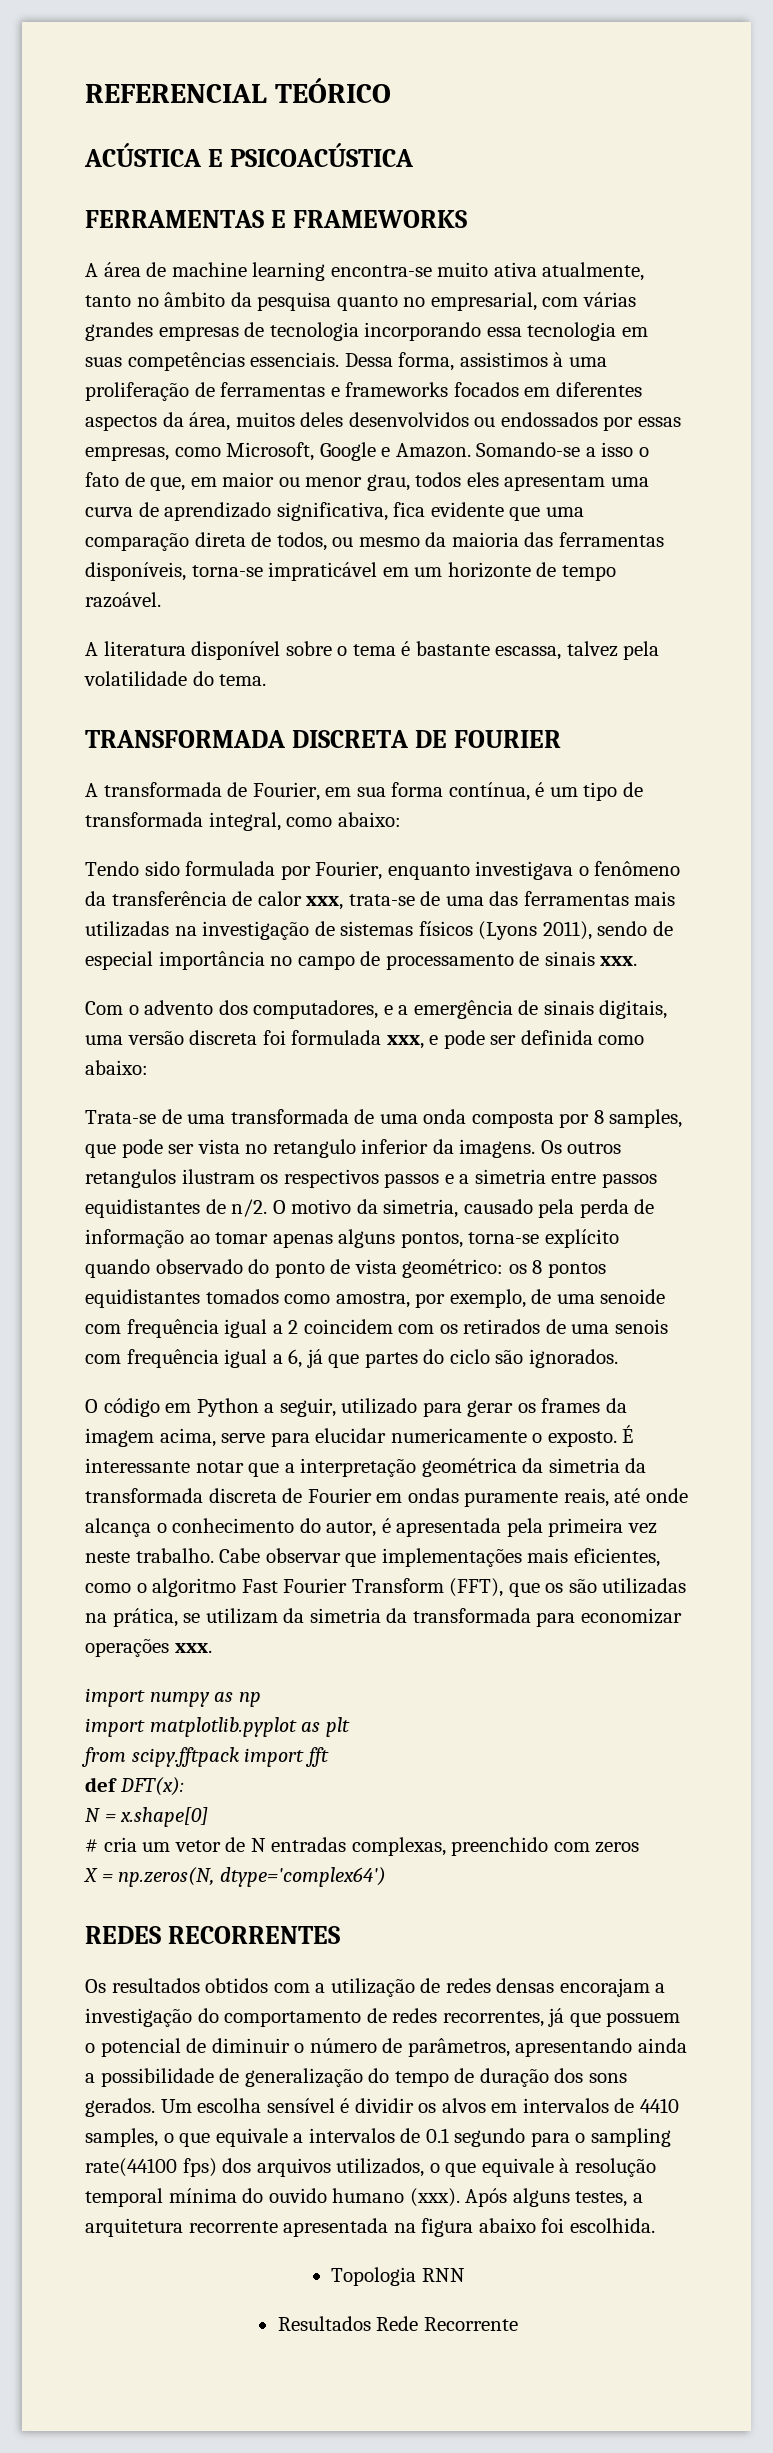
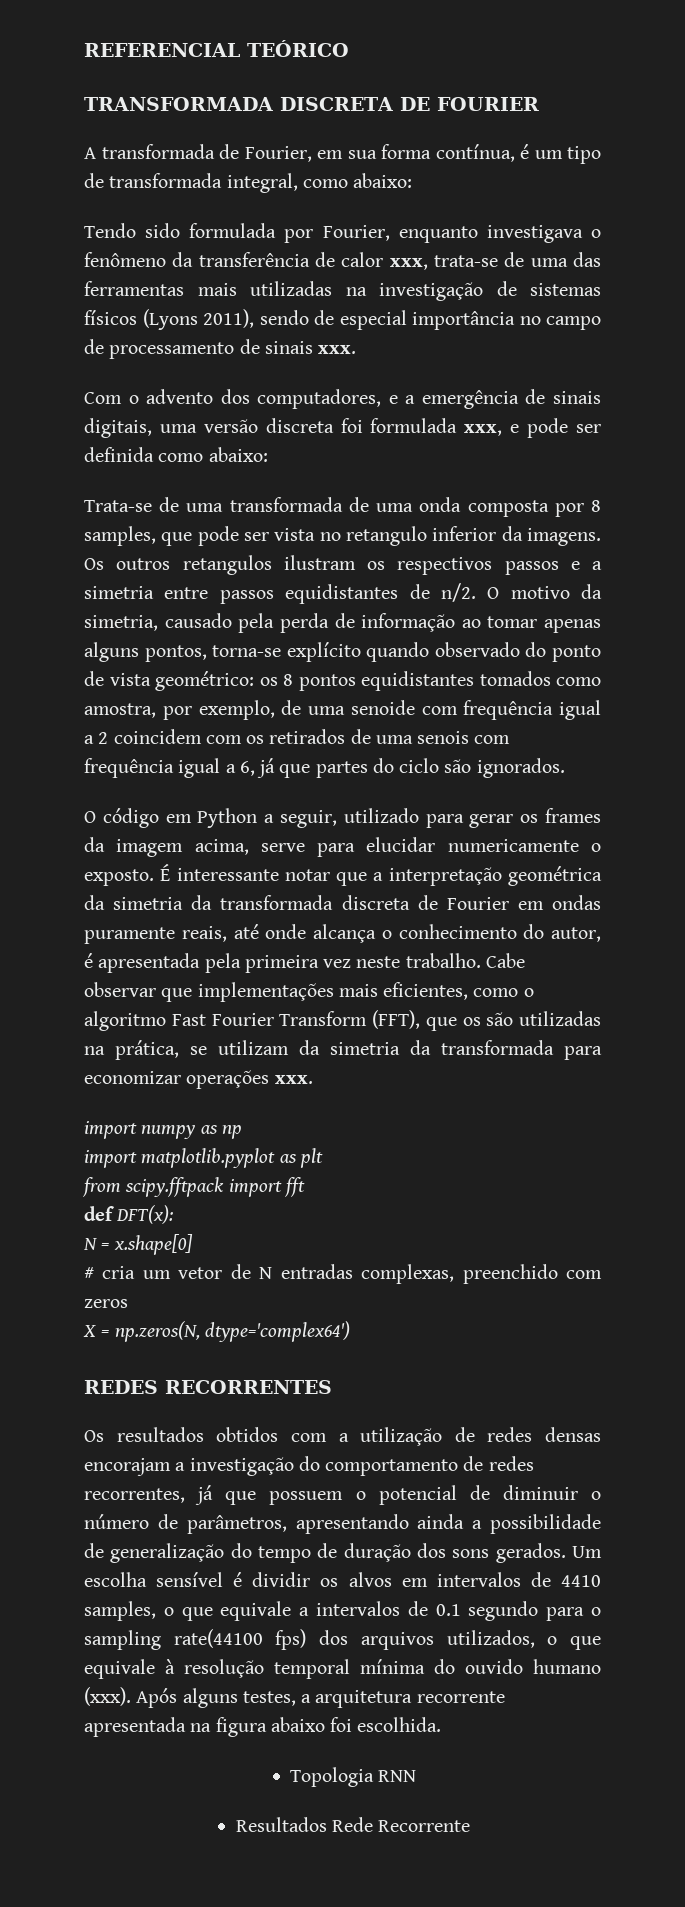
[84,143,414,167] [85,210,467,228] [85,262,645,281] [85,292,636,311] [85,322,648,341] [85,352,607,371] [85,382,642,401] [85,412,681,431] [85,442,649,461] [85,472,649,491] [85,502,584,521] [85,532,664,551] [85,562,616,581] [85,592,161,608] [85,641,660,660] [84,671,267,686] // ACÚSTICA E PSICOACÚSTICA // FERRAMENTAS E FRAMEWORKS // A área de machine learning encontra-se muito ativa atualmente, tanto no âmbito da pesquisa quanto no empresarial, com várias grandes empresas de tecnologia incorporando essa tecnologia em suas competências essenciais. Dessa forma, assistimos à uma proliferação de ferramentas e frameworks focados em diferentes aspectos da área, muitos deles desenvolvidos ou endossados por essas empresas, como Microsoft, Google e Amazon. Somando-se a isso o fato de que, em maior ou menor grau, todos eles apresentam uma curva de aprendizado significativa, fica evidente que uma comparação direta de todos, ou mesmo da maioria das ferramentas disponíveis, torna-se impraticável em um horizonte de tempo razoável. // A literatura disponível sobre o tema é bastante escassa, talvez pela volatilidade do tema. -> (349, 48) none

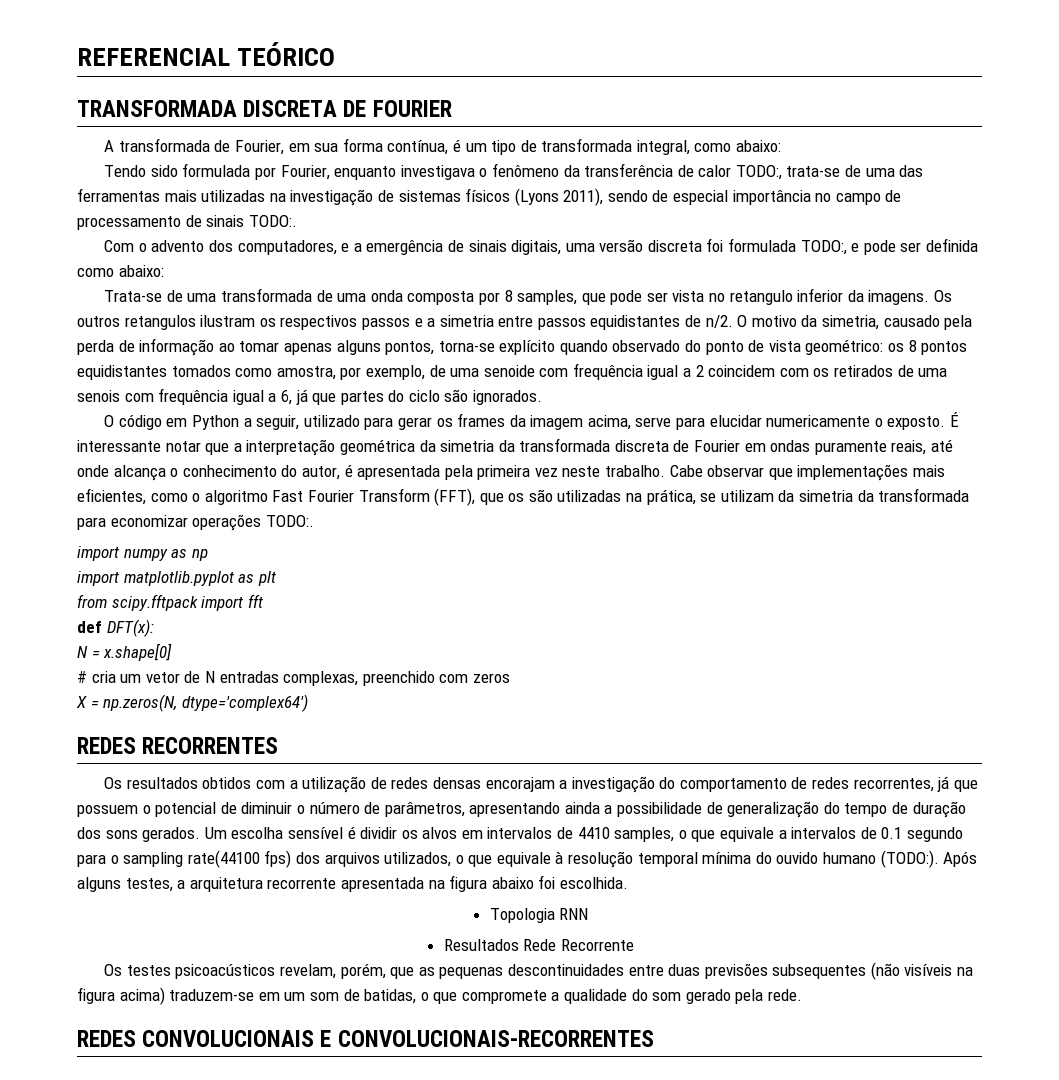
[389,258,428,270] xxx, -> [735,165,782,180] TODO:,
[318,345,357,354] xxx. -> [248,215,297,227] TODO:.
[464,424,503,436] xxx, -> [800,240,847,255] TODO:,
[274,1075,313,1084] xxx. -> [265,515,314,527] TODO:.
[84,1687,131,1706] (xxx). -> [880,850,939,868] (TODO:).
(471, 1826) none -> [104,962,974,980] [77,987,803,1005] [77,1030,654,1047] // Os testes psicoacústicos revelam, porém, que as pequenas descontinuidades entre duas previsões subsequentes (não visíveis na figura acima) traduzem-se em um som de batidas, o que compromete a qualidade do som gerado pela rede. // REDES CONVOLUCIONAIS E CONVOLUCIONAIS-RECORRENTES

